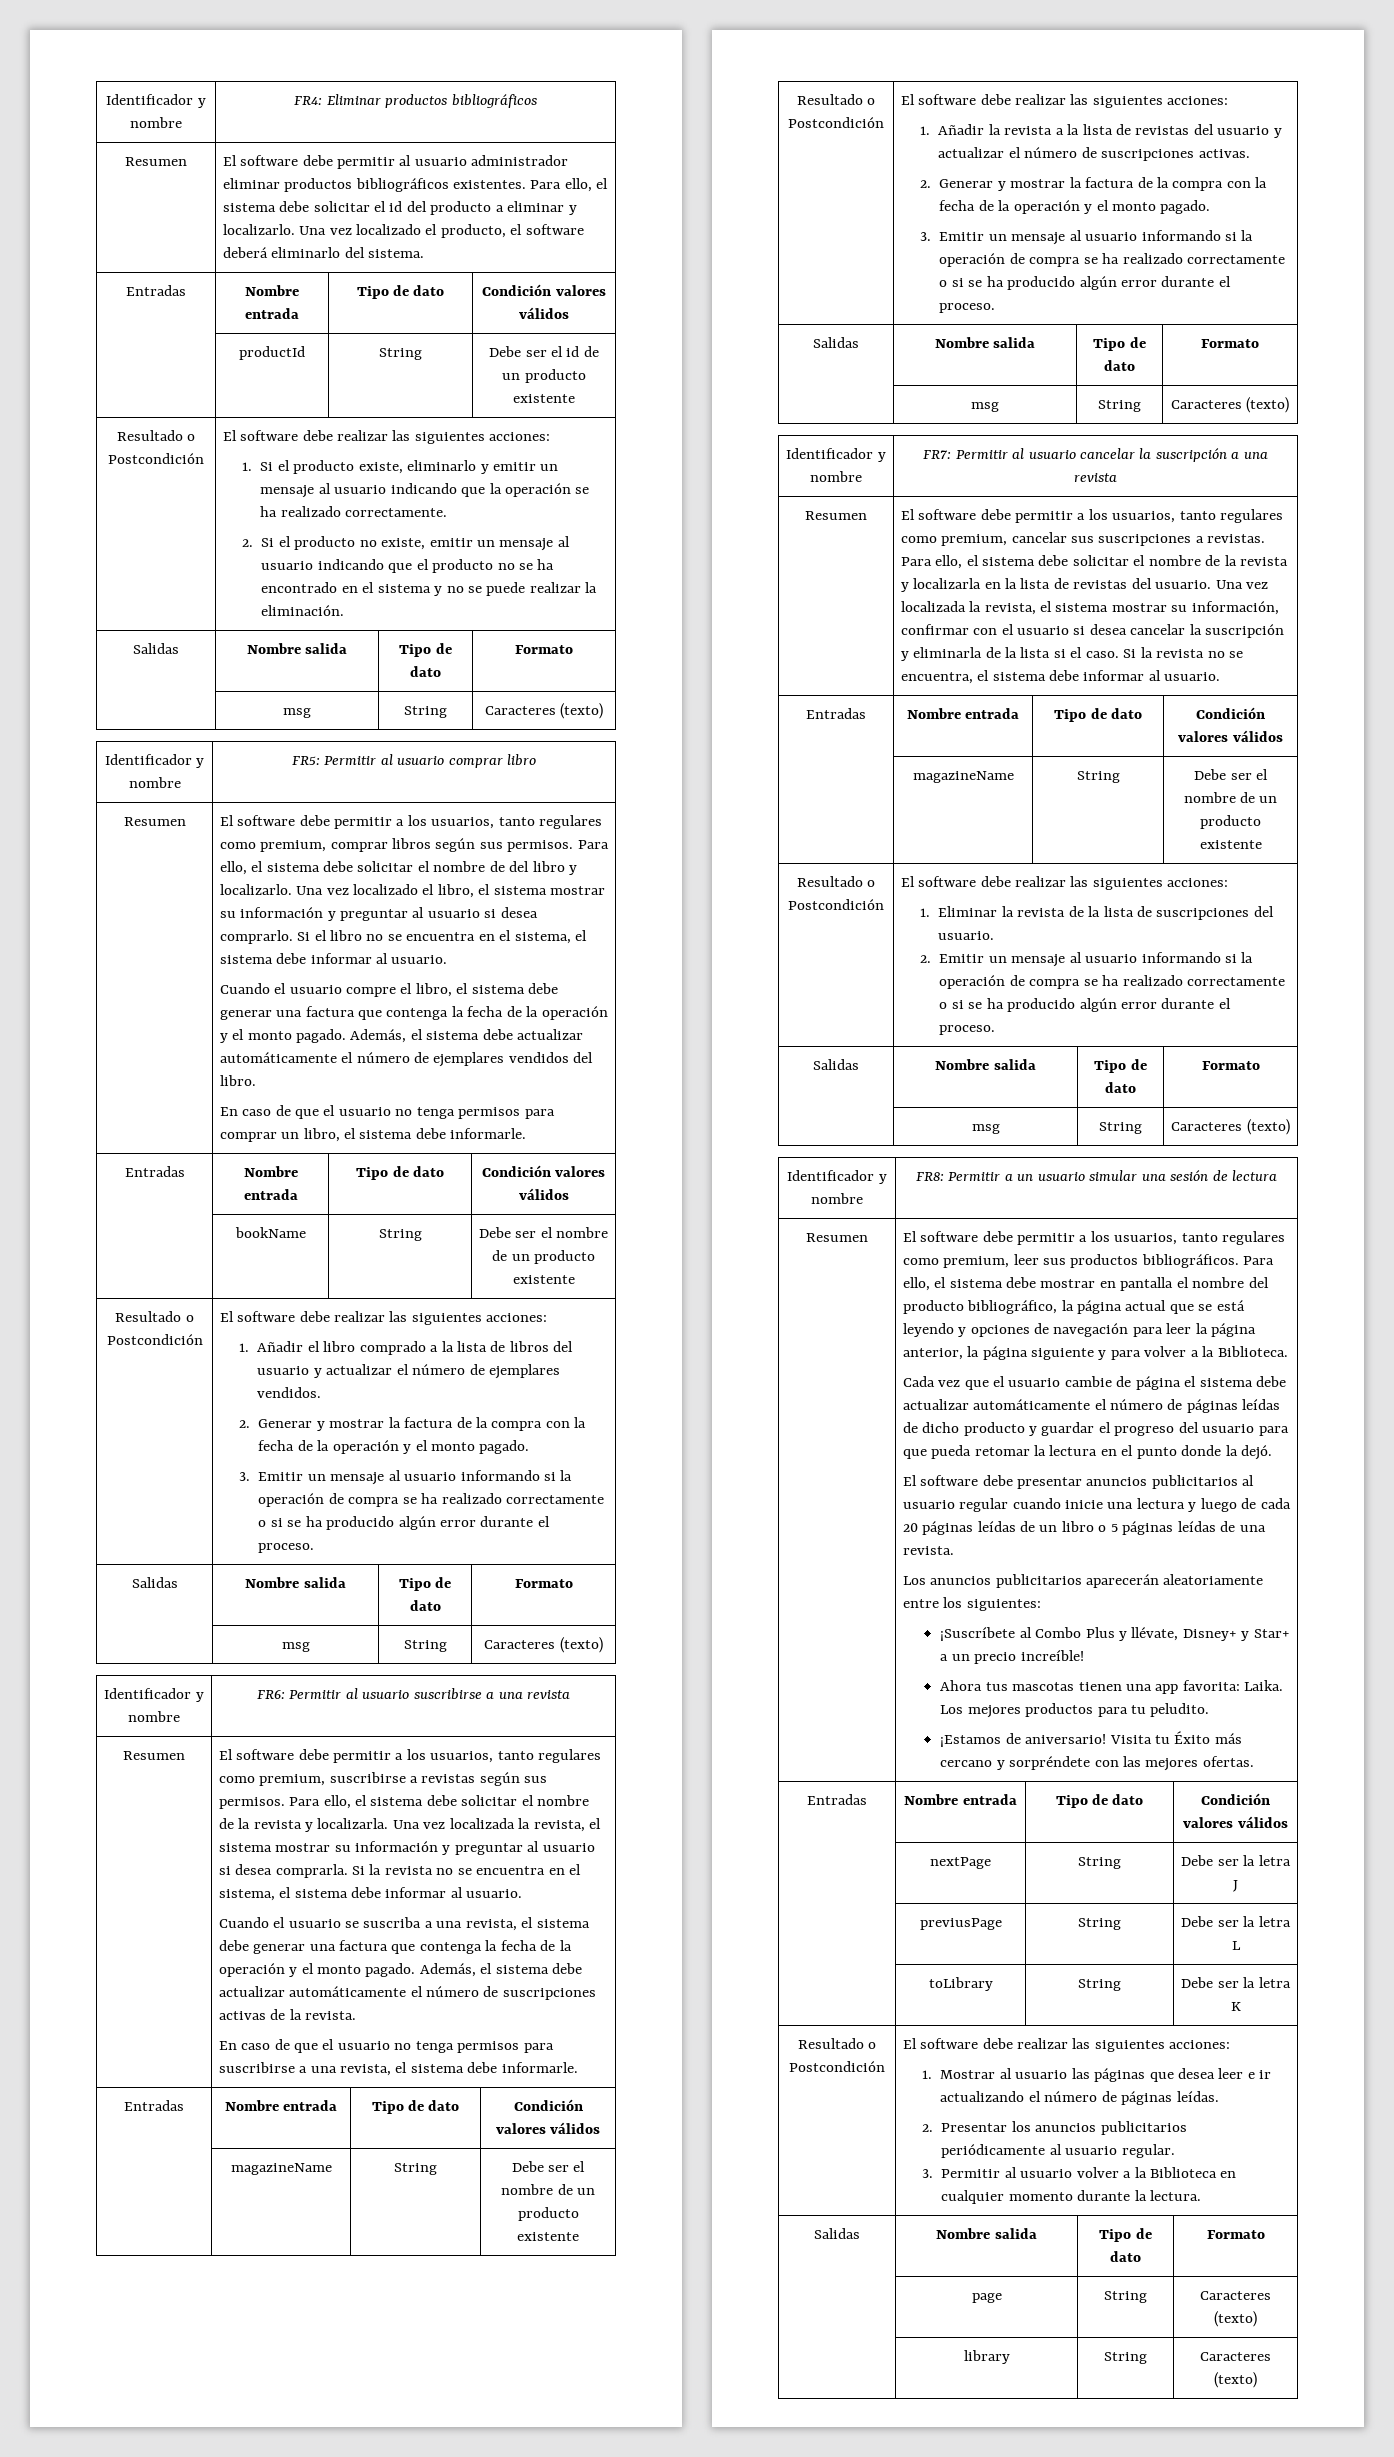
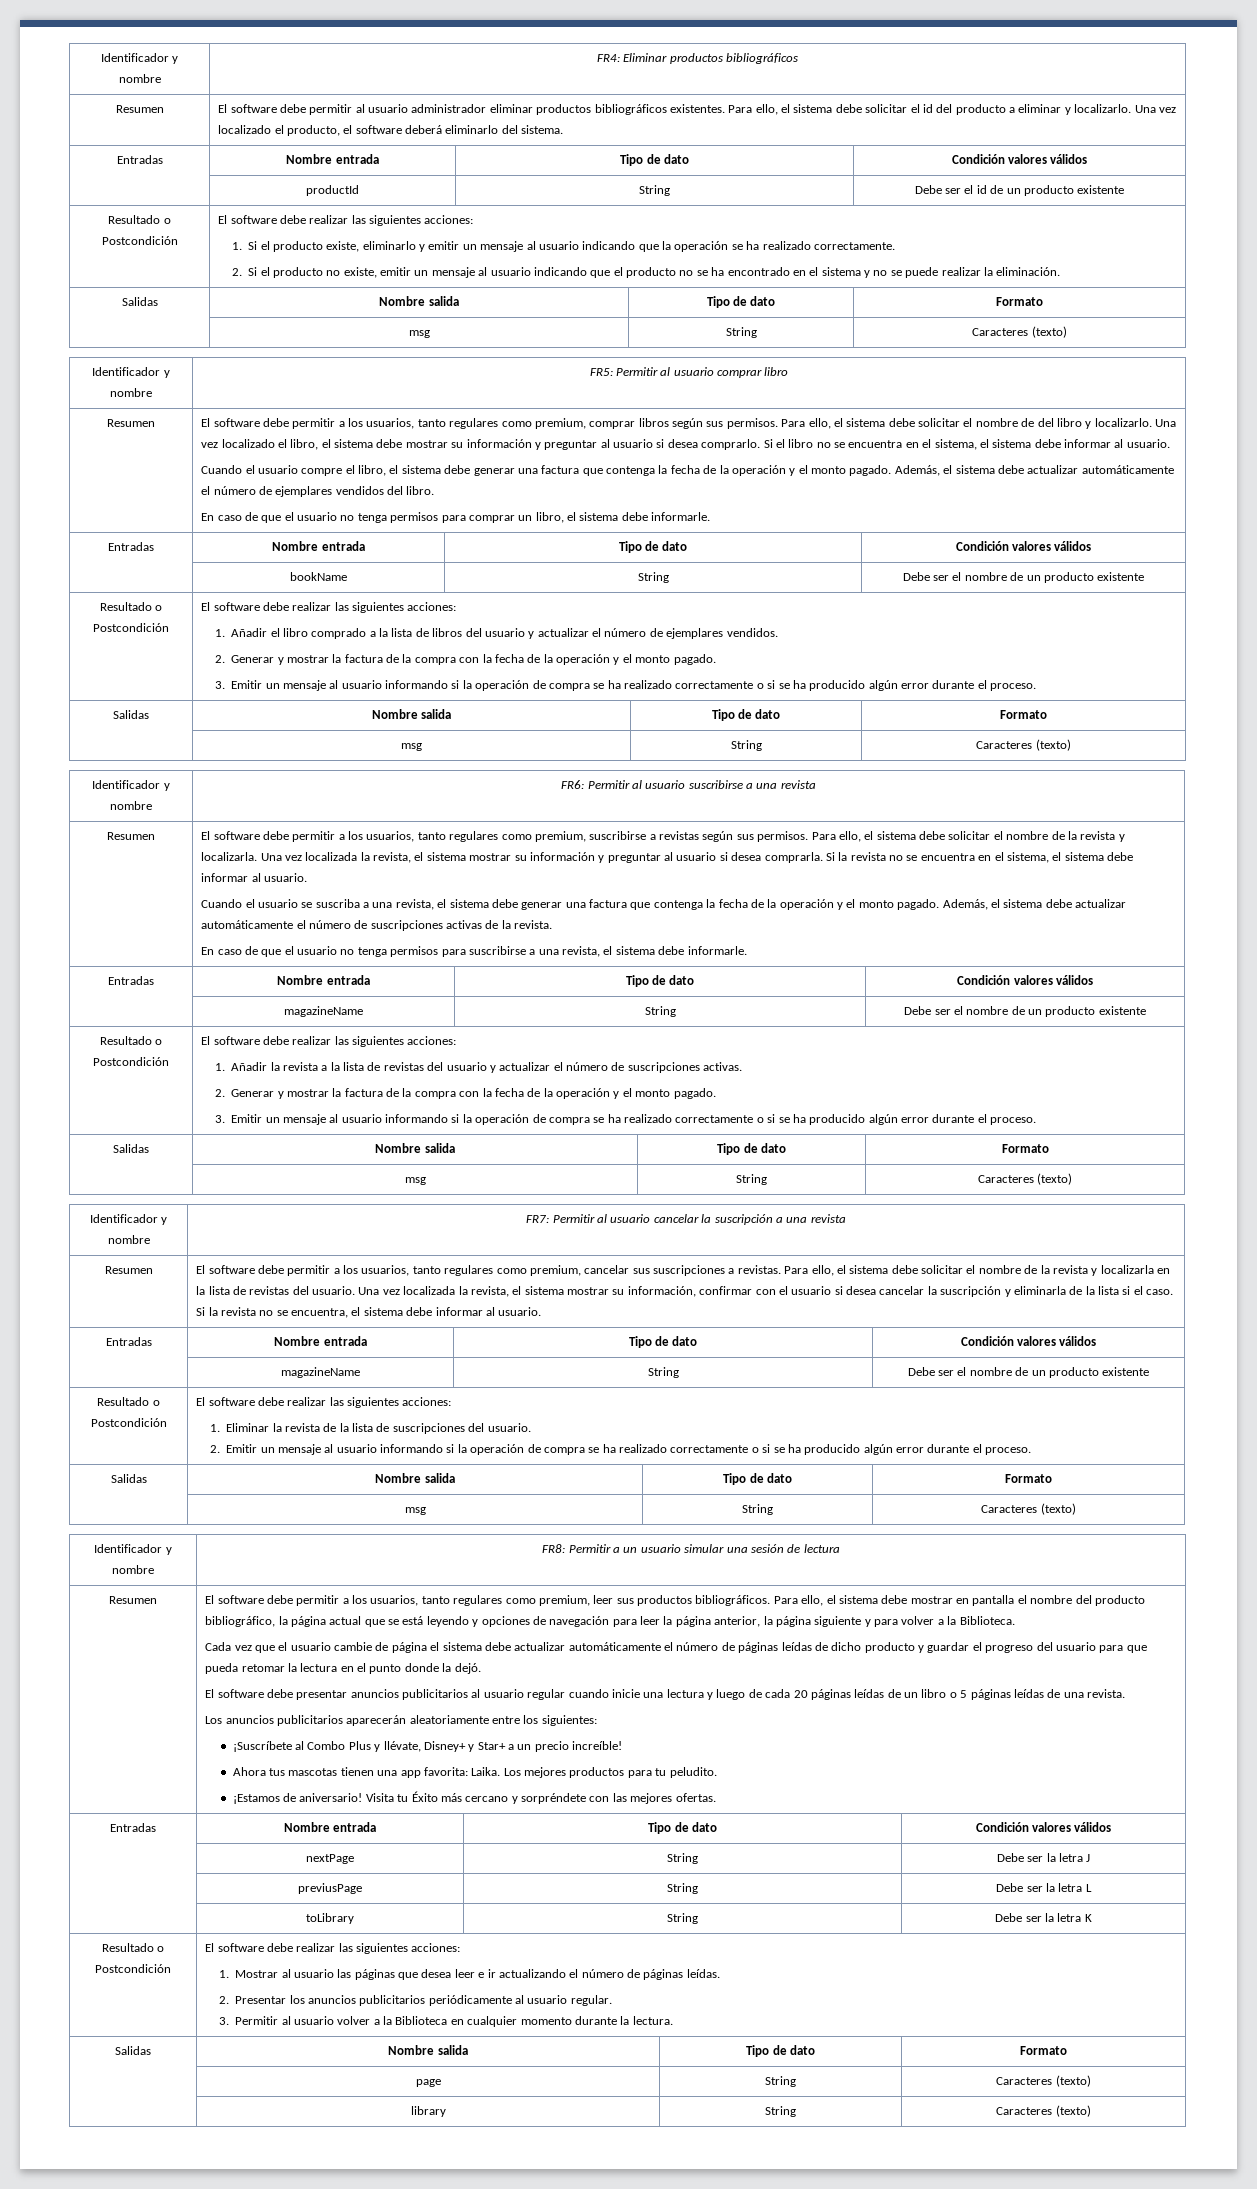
(547, 890) none -> [376,439,403,448] debe

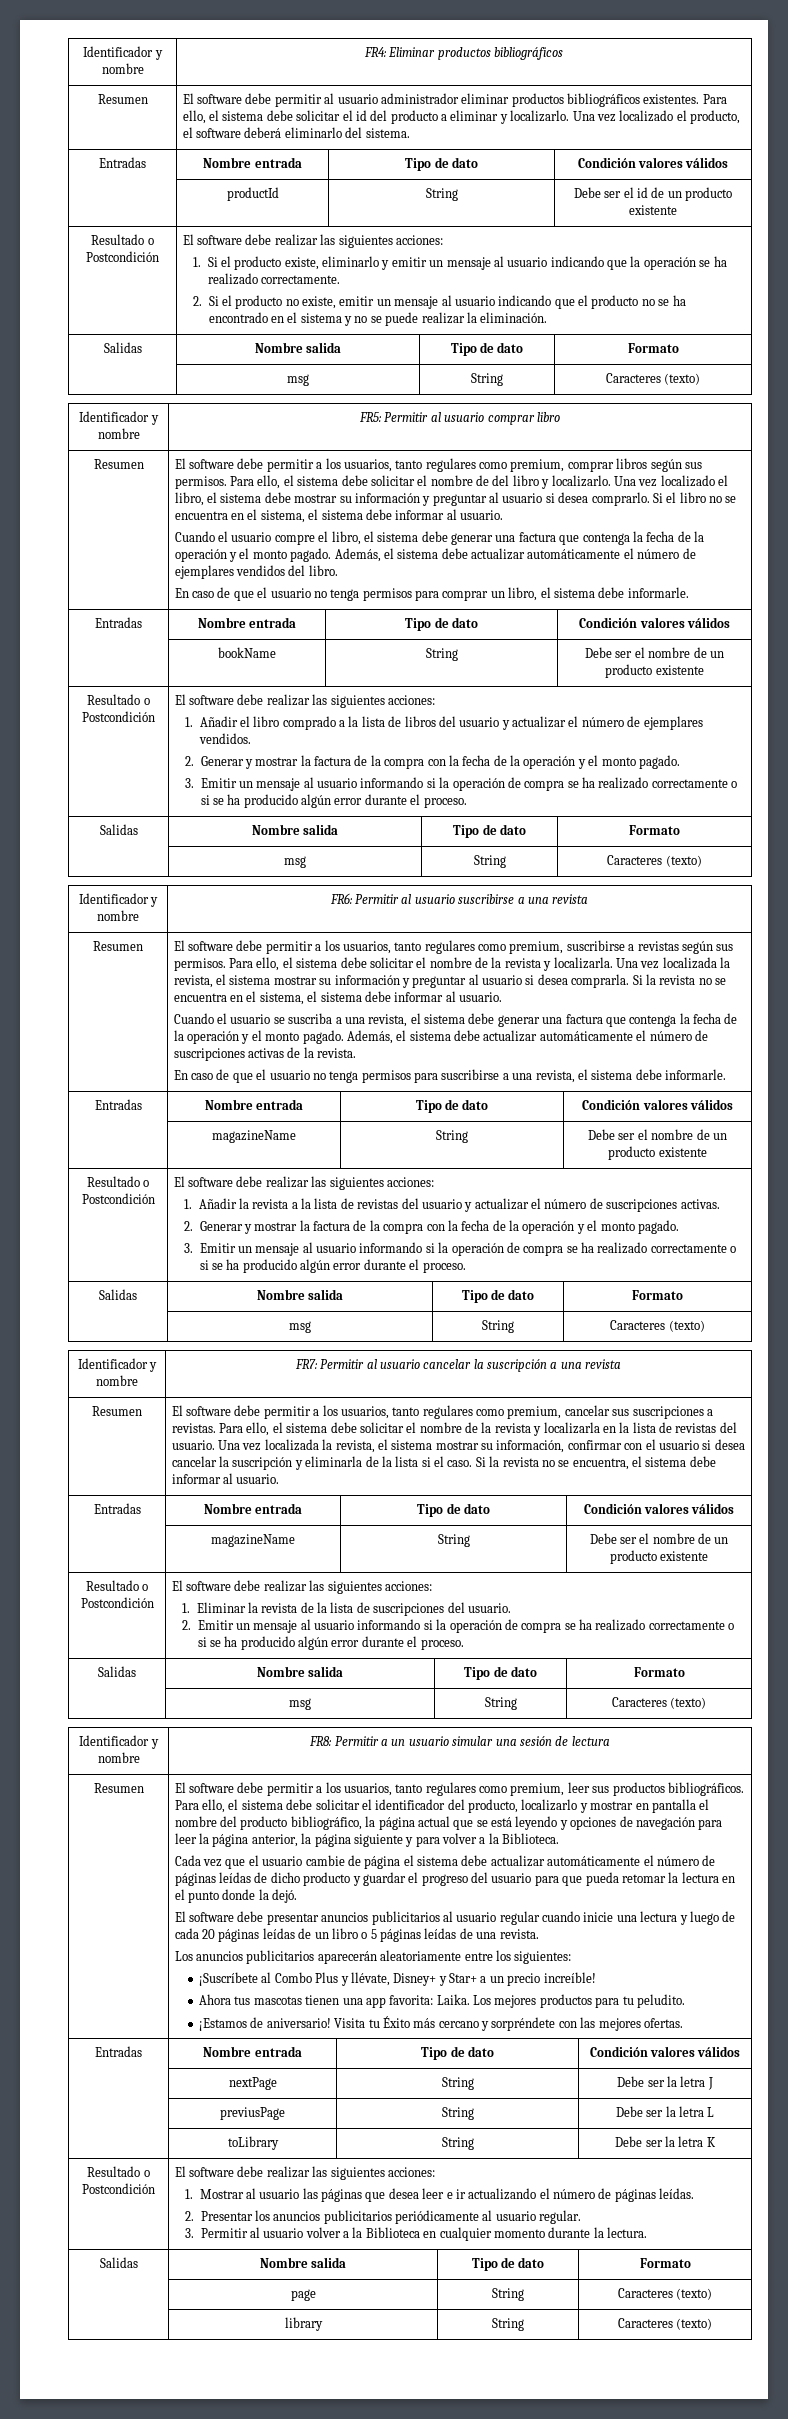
(908, 1599) none -> [315,1799,588,1813] solicitar el identificador del producto, localizarlo y

